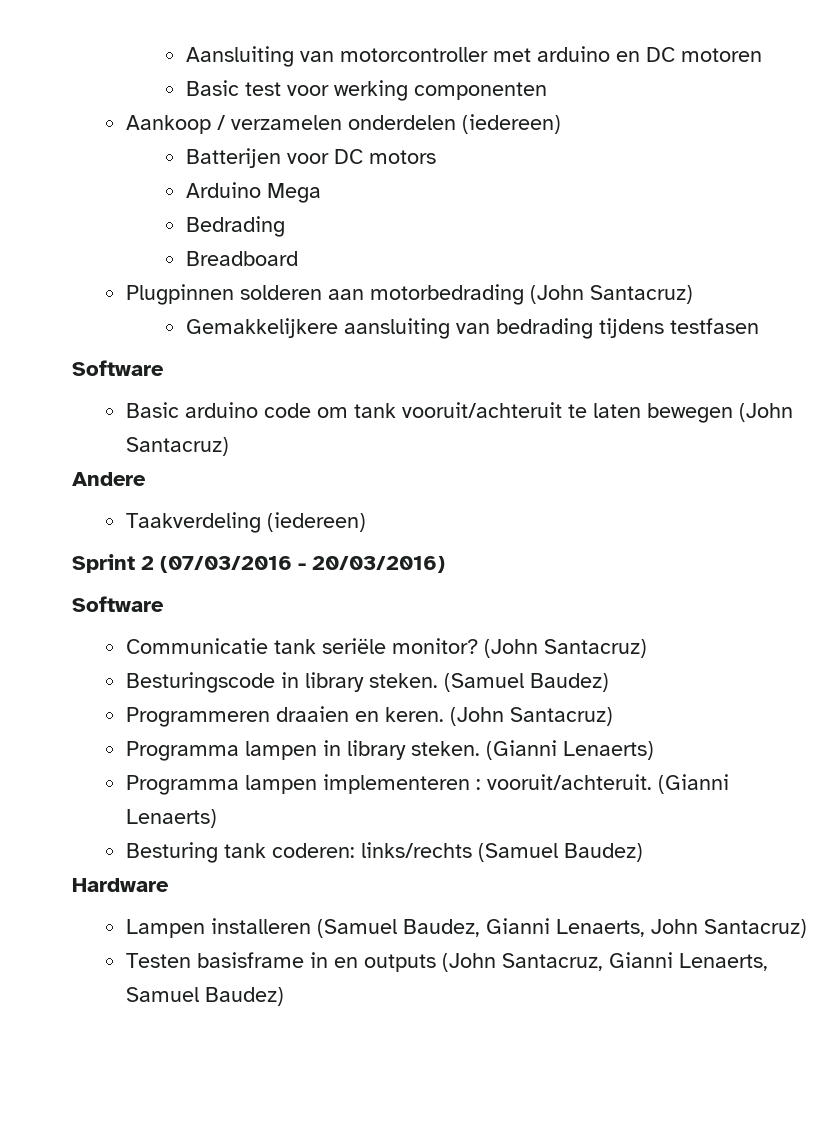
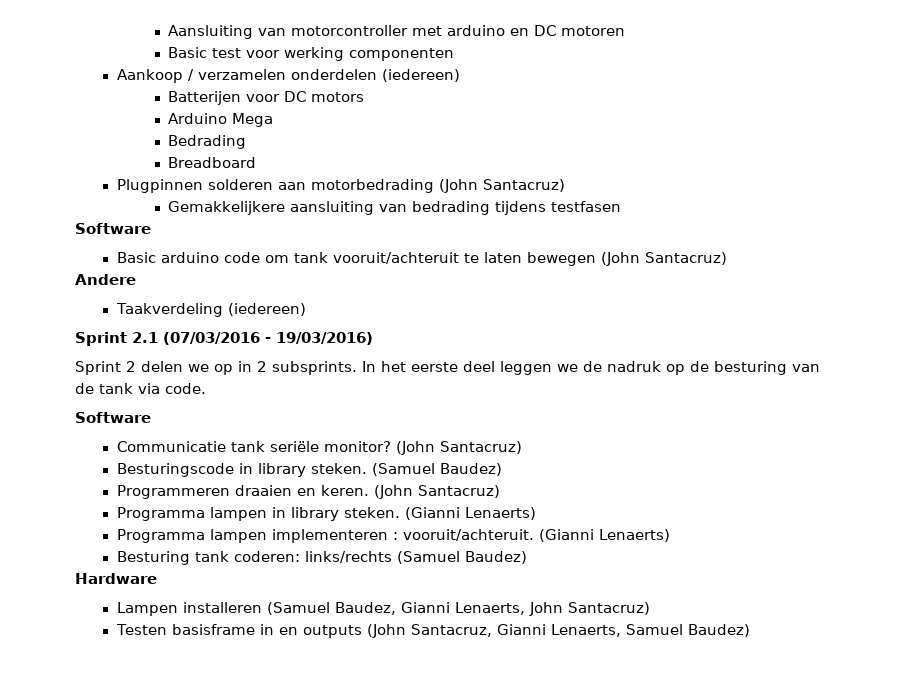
[141,556,154,570] 2 -> [132,332,158,343] 2.1
[312,556,445,573] 20/03/2016) -> [276,332,373,345] [75,361,820,375] [75,383,206,394] 19/03/2016) // Sprint 2 delen we op in 2 subsprints. In het eerste deel leggen we de nadruk op de besturing van de tank via code.

